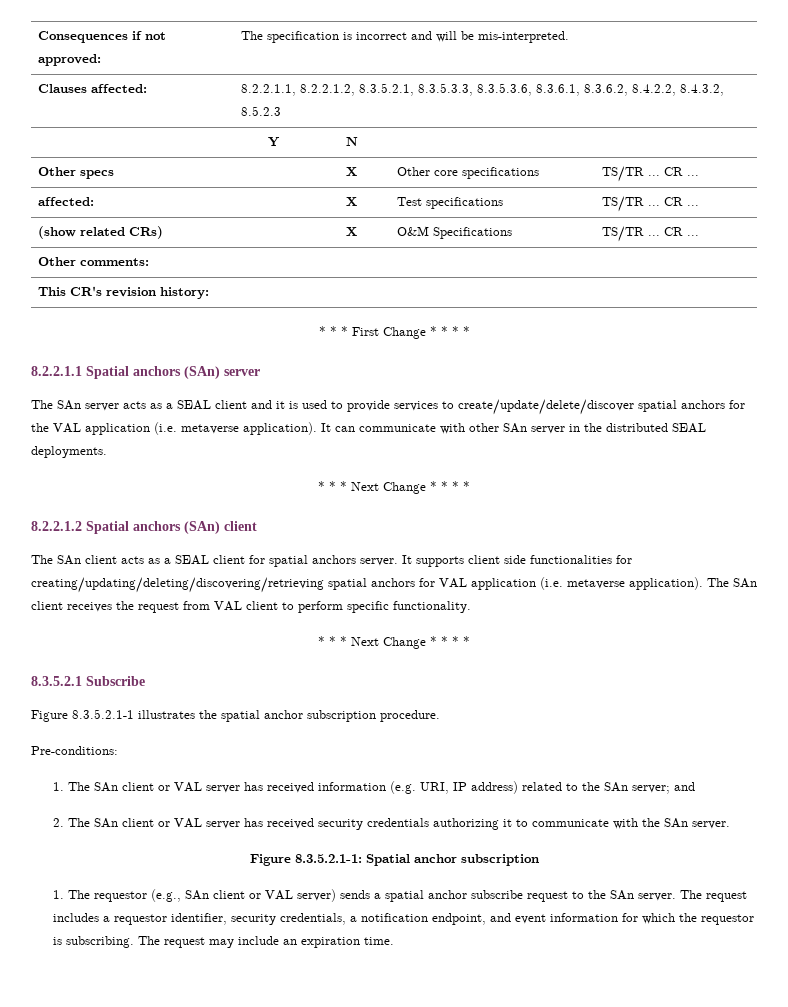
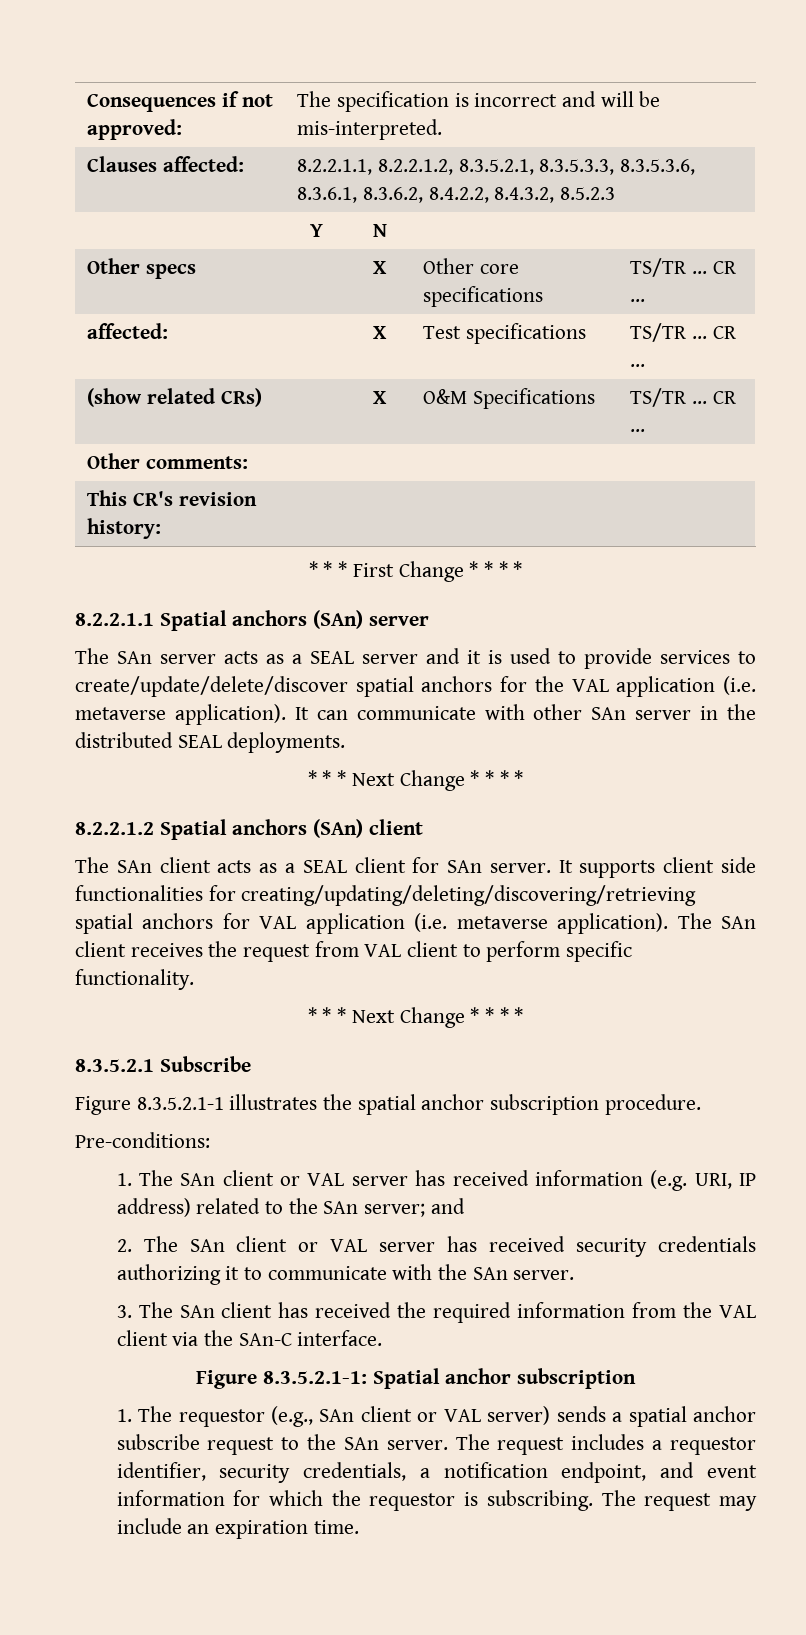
[215,400,247,409] client -> [362,654,418,664] server
[269,555,356,567] spatial anchors -> [447,860,483,873] SAn
(730, 825) none -> [116,1302,756,1323] [116,1330,383,1346] // 3. The SAn client has received the required information from the VAL client via the SAn-C interface.

